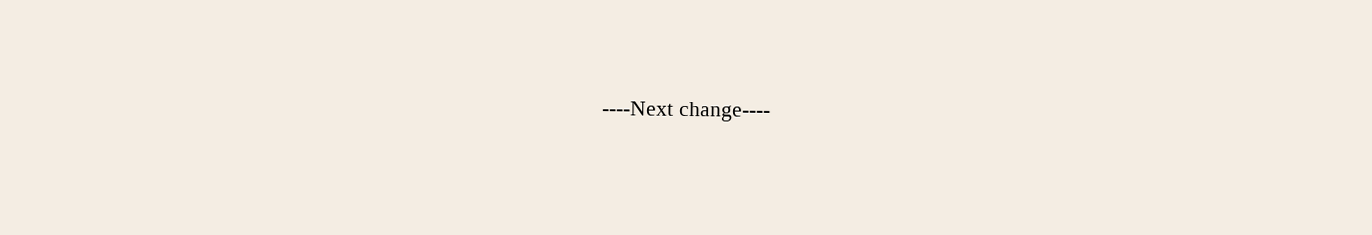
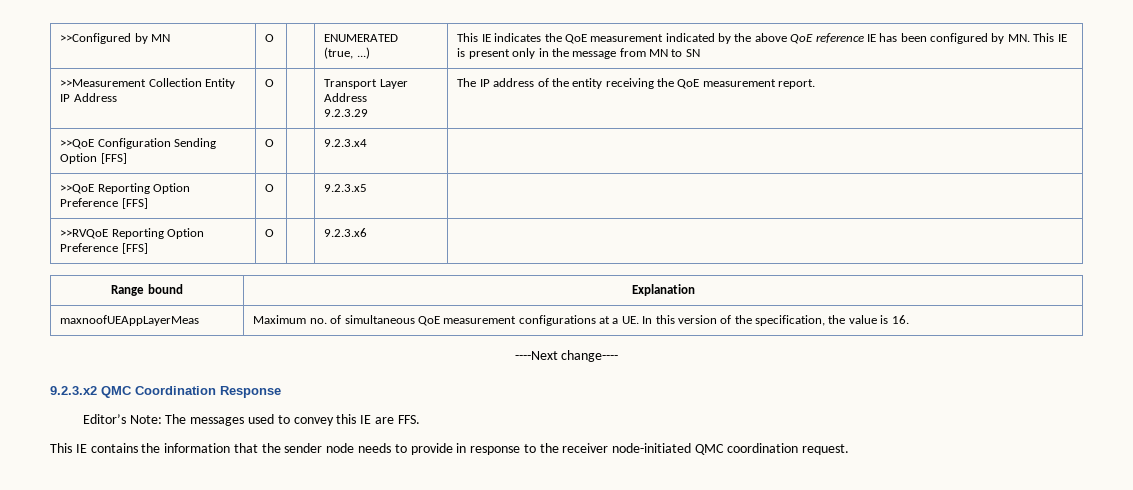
[602,101,771,122] ----Next change---- -> [60,33,171,44] [265,34,275,42] [324,34,399,42] [324,47,370,59] [457,33,1067,44] [457,48,700,59] [60,78,236,89] [60,93,117,102] [265,79,275,87] [324,79,408,89] [324,93,368,102] [324,109,369,117] [457,78,816,89] [60,138,217,149] [60,153,127,164] [265,139,275,147] [324,139,368,147] [60,183,191,194] [60,198,148,209] [265,184,275,192] [324,184,368,192] [60,228,205,239] [60,243,148,254] [265,229,275,237] [324,228,368,237] [111,284,183,296] [631,284,695,296] [60,315,200,326] [253,315,909,326] [514,350,619,362] [50,386,281,398] [82,414,420,426] [50,443,849,455] >>Configured by MN | O | | ENUMERATED // (true, ...) | This IE indicates the QoE measurement indicated by the above QoE reference IE has been configured by MN. This IE is present only in the message from MN to SN // >>Measurement Collection Entity IP Address | O | | Transport Layer Address // 9.2.3.29 | The IP address of the entity receiving the QoE measurement report. // >>QoE Configuration Sending Option [FFS] | O | | 9.2.3.x4 | // >>QoE Reporting Option Preference [FFS] | O | | 9.2.3.x5 | // >>RVQoE Reporting Option Preference [FFS] | O | | 9.2.3.x6 | // Range bound | Explanation // maxnoofUEAppLayerMeas | Maximum no. of simultaneous QoE measurement configurations at a UE. In this version of the specification, the value is 16. // ----Next change---- // 9.2.3.x2 QMC Coordination Response // Editor’s Note: The messages used to convey this IE are FFS. // This IE contains the information that the sender node needs to provide in response to the receiver node-initiated QMC coordination request.

